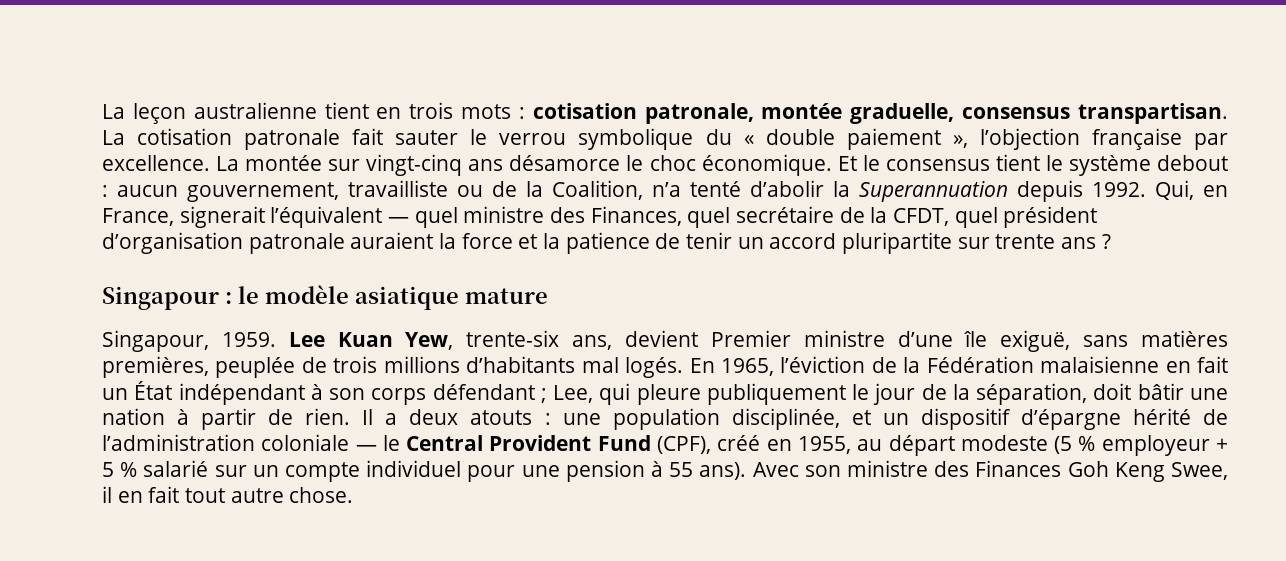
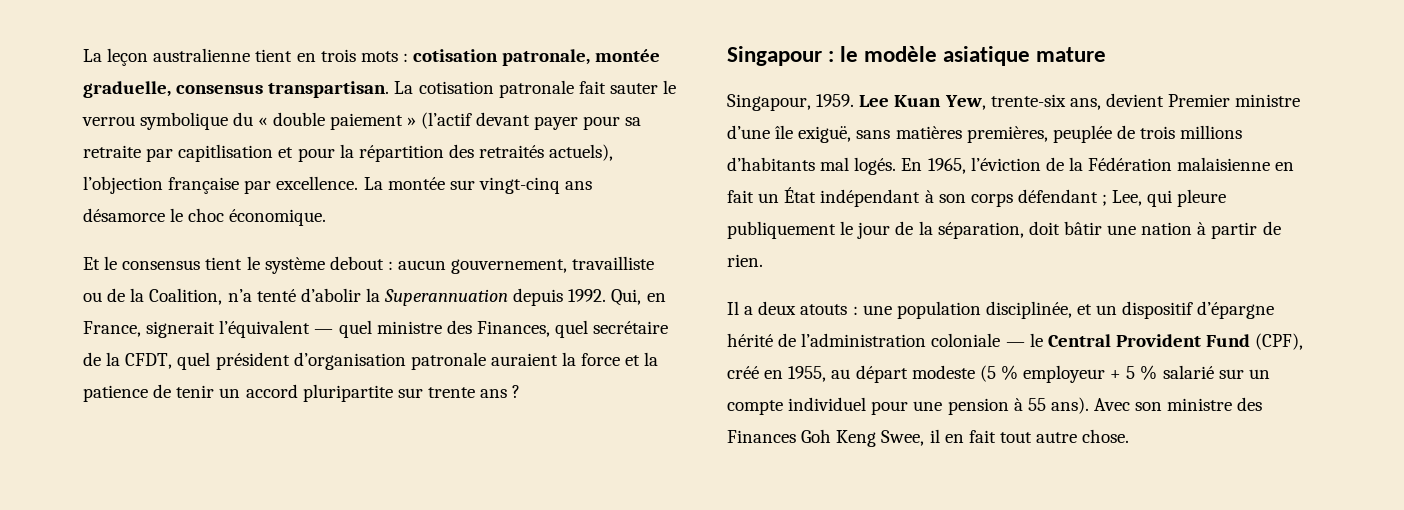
[952,135,968,148] », -> [406,112,642,130] [83,144,614,162] » (l’actif devant payer pour sa retraite par capitlisation et pour la répartition des retraités actuels),
(832, 165) none -> (327, 217) //
(351, 416) none -> (763, 260) //

